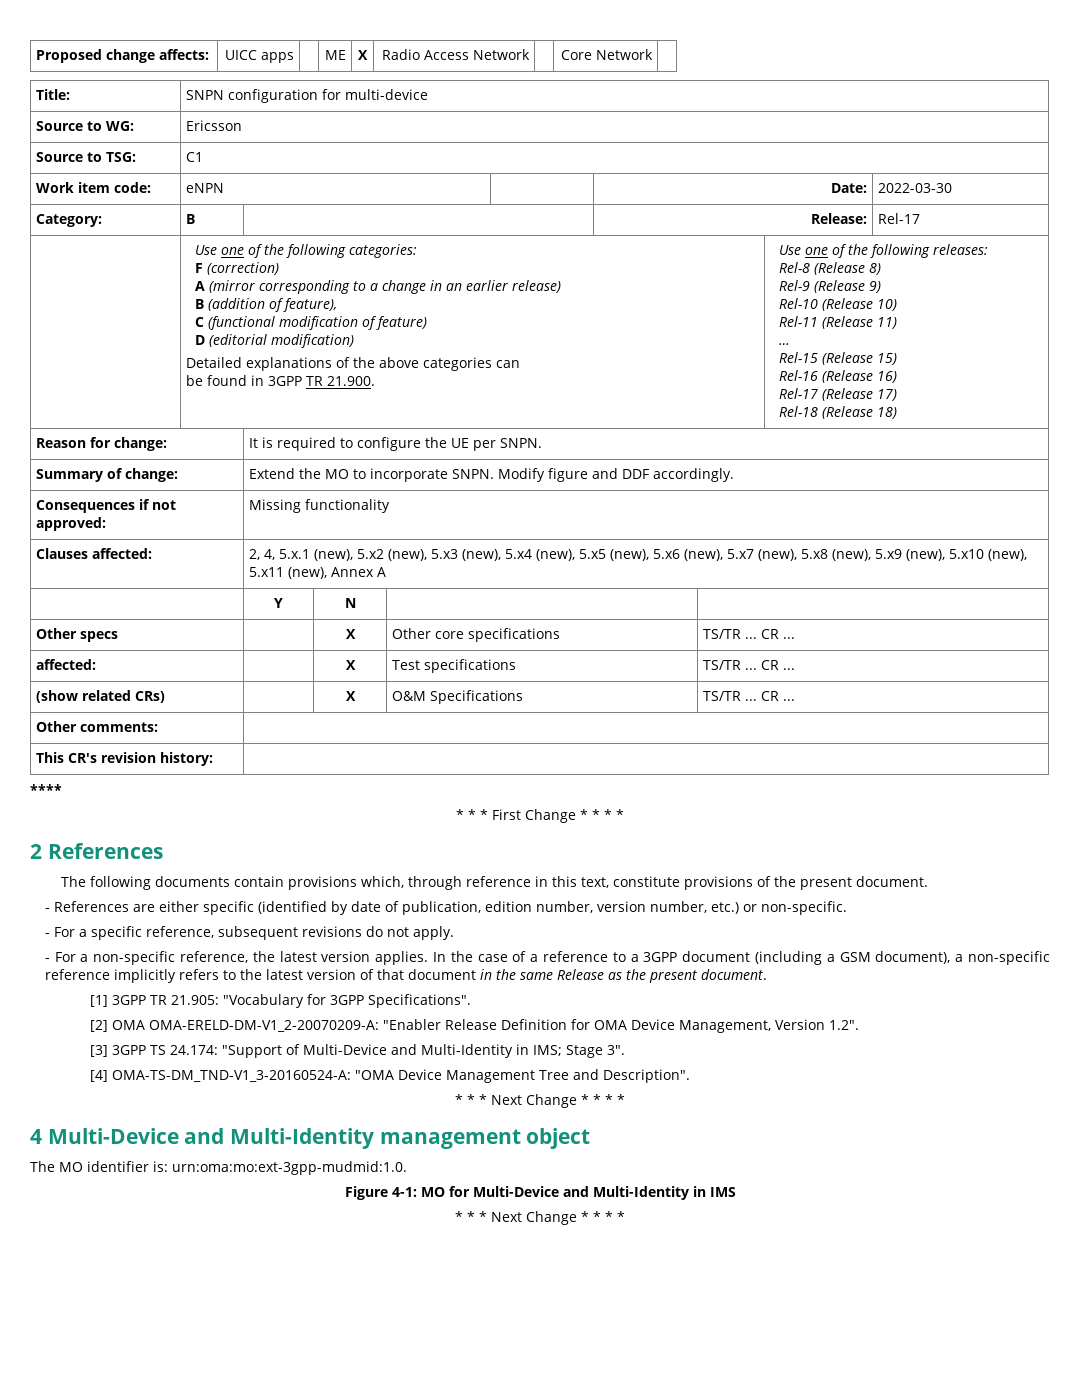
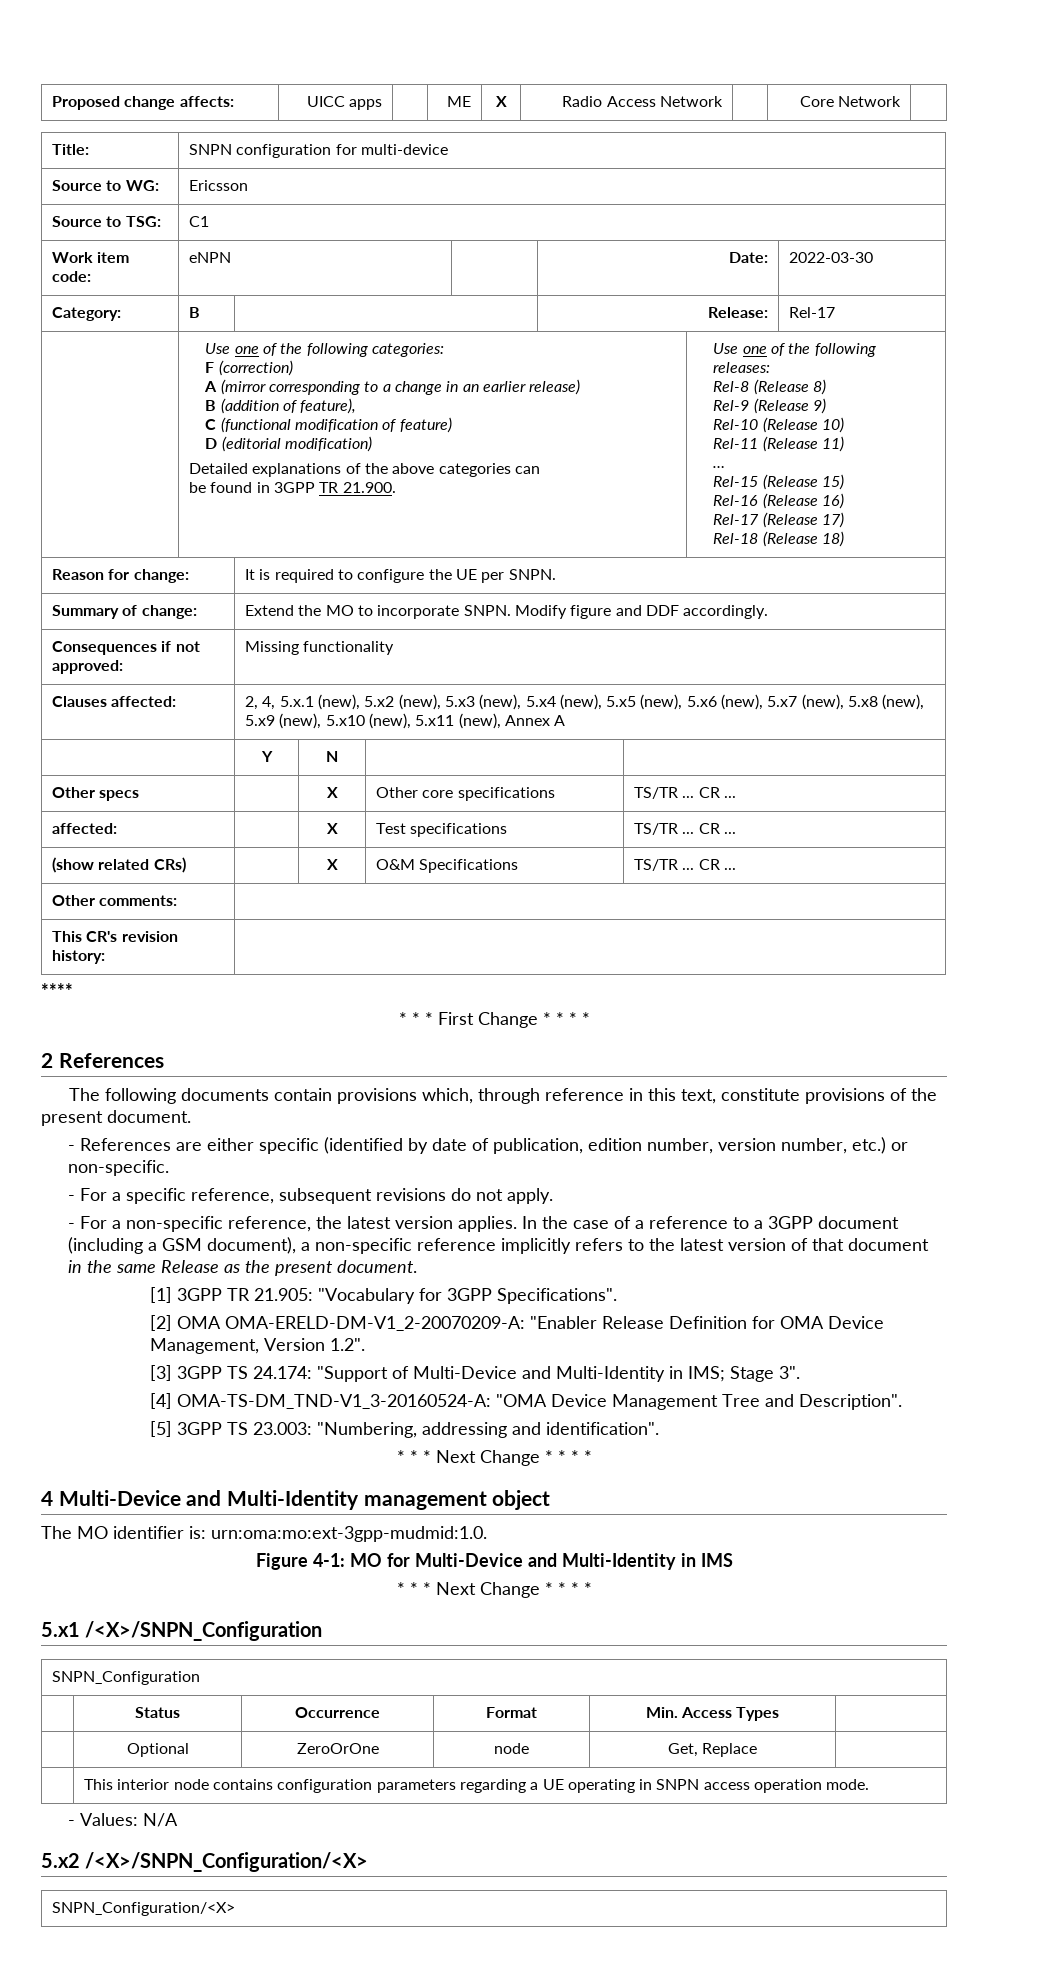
(690, 1076) none -> [150,1421,660,1438] // [5] 3GPP TS 23.003: "Numbering, addressing and identification".
(625, 1216) none -> [41,1621,323,1641] [51,1671,200,1685] [135,1707,180,1718] [295,1707,380,1718] [486,1707,537,1718] [645,1707,780,1721] [126,1743,189,1757] [296,1743,379,1754] [494,1743,529,1754] [667,1743,758,1757] [83,1779,870,1793] [68,1813,179,1827] [41,1852,369,1872] [51,1902,235,1916] // 5.x1 /<X>/SNPN_Configuration // SNPN_Configuration // | Status | Occurrence | Format | Min. Access Types | // | Optional | ZeroOrOne | node | Get, Replace | // | This interior node contains configuration parameters regarding a UE operating in SNPN access operation mode. // - Values: N/A // 5.x2 /<X>/SNPN_Configuration/<X> // SNPN_Configuration/<X>

